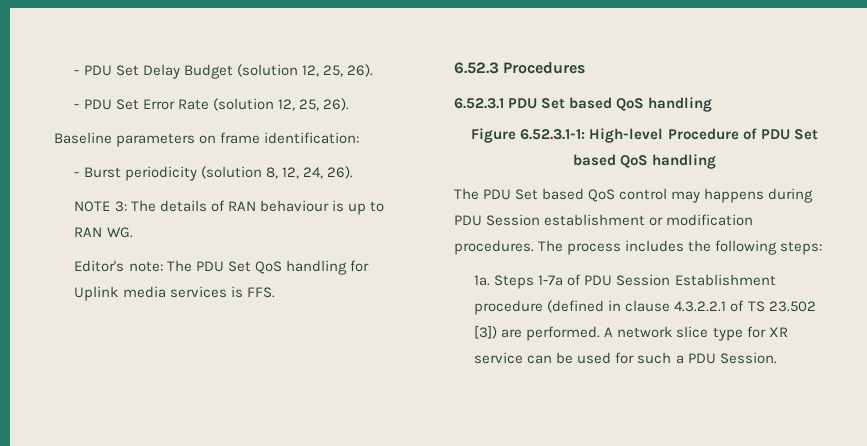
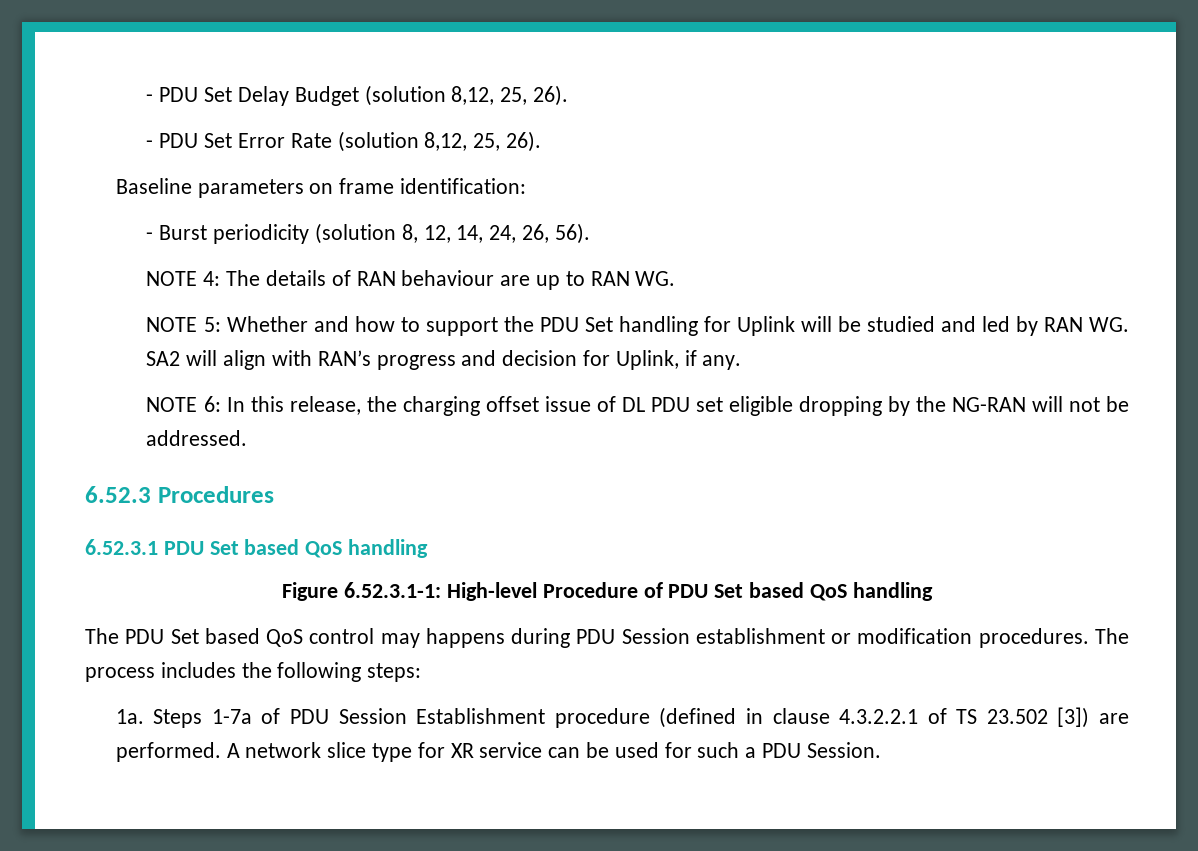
[301,65,319,77] 12, -> [451,86,495,105] 8,12,
[277,99,295,111] 12, -> [424,132,468,151] 8,12,
[302,166,353,179] [74,201,127,212] 24, 26). // NOTE 3: -> [456,223,590,244] [146,271,221,286] 14, 24, 26, 56). // NOTE 4:
[331,200,344,212] is -> [500,275,531,286] are
[74,260,282,274] Editor's note: The PDU Set QoS -> [146,316,613,336] NOTE 5: Whether and how to support the PDU Set
[122,286,275,298] media services is FFS. -> [800,316,1129,336] [146,350,742,370] [146,396,1129,416] [146,430,248,446] will be studied and led by RAN WG. SA2 will align with RAN’s progress and decision for Uplink, if any. // NOTE 6: In this release, the charging offset issue of DL PDU set eligible dropping by the NG-RAN will not be addressed.

